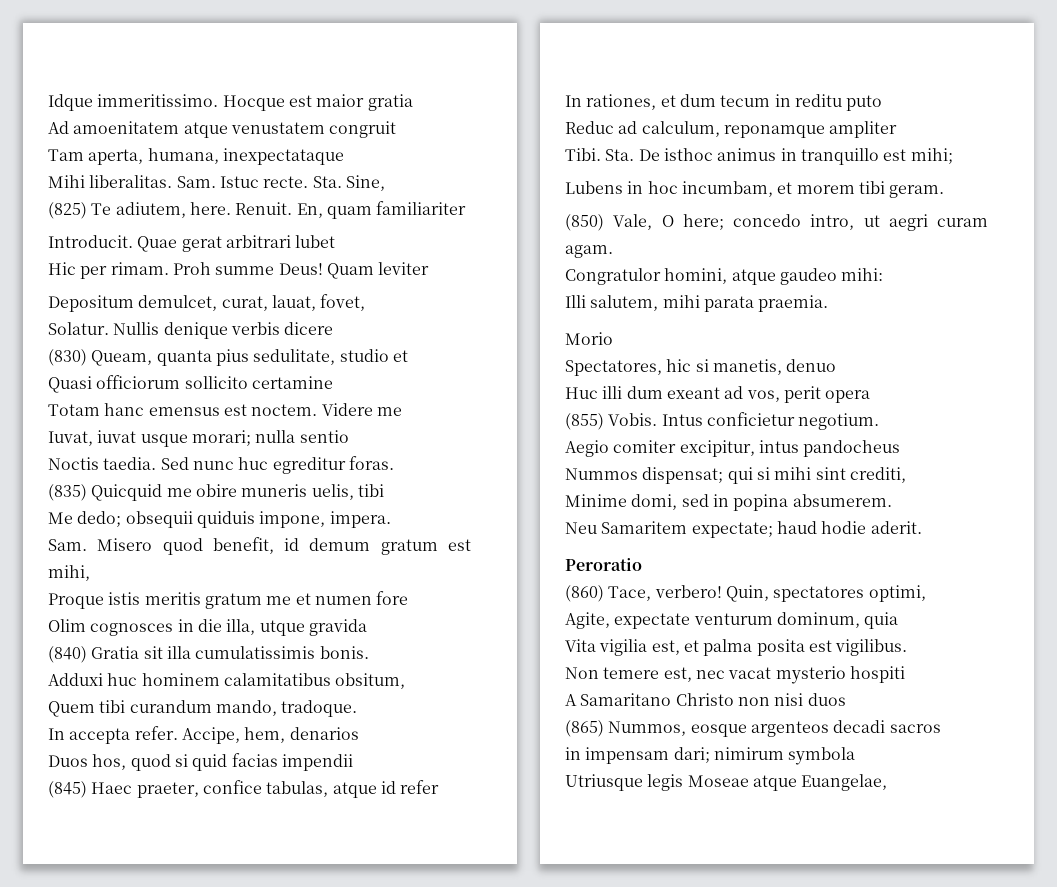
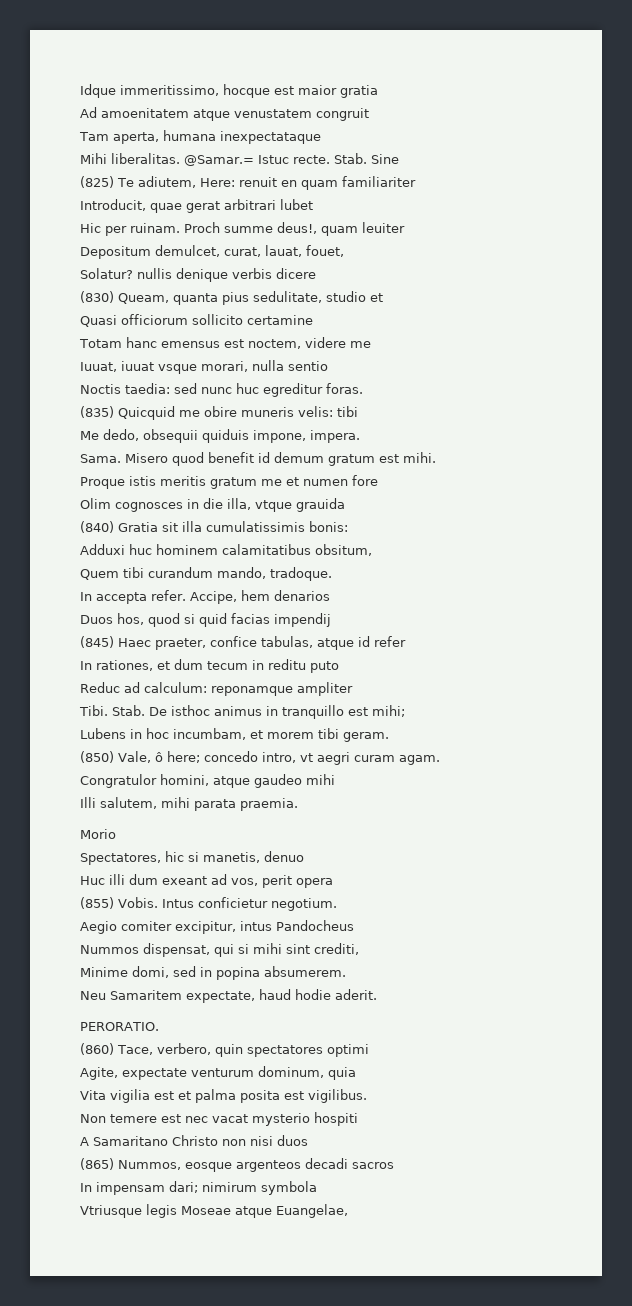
[97,94,285,111] immeritissimo. Hocque -> [120,84,270,98] immeritissimo, hocque
[147,148,219,164] humana, -> [162,130,216,141] humana
[176,176,216,188] Sam. -> [184,155,254,166] @Samar.=
[312,175,385,191] Sta. Sine, -> [333,153,399,164] Stab. Sine
[189,202,323,218] here. Renuit. En, -> [199,177,297,187] Here: renuit en
[48,235,178,252] Introducit. Quae -> [80,199,182,213] Introducit, quae
[110,262,430,279] rimam. Proh summe Deus! Quam leviter -> [130,222,405,236] ruinam. Proch summe deus!, quam leuiter
[320,294,366,311] [48,322,160,335] fovet, // Solatur. Nullis -> [306,245,344,257] [80,268,172,279] fouet, // Solatur? nullis
[251,403,373,416] noctem. Videre -> [247,337,346,349] noctem, videre
[48,430,251,447] Iuvat, iuvat usque morari; -> [80,361,248,374] Iuuat, iuuat vsque morari,
[103,457,189,470] taedia. Sed -> [125,383,197,394] taedia: sed
[311,484,354,500] uelis, -> [298,406,333,417] velis:
[77,511,122,527] dedo; -> [103,429,139,441] dedo,
[48,539,87,551] Sam. -> [80,454,121,463] Sama.
[212,537,274,554] benefit, -> [208,452,254,463] benefit
[48,565,90,581] mihi, -> [403,452,436,463] mihi.
[259,619,367,636] utque gravida -> [255,498,345,512] vtque grauida
[319,646,369,659] bonis. -> [309,521,348,532] bonis:
[244,727,286,743] hem, -> [240,590,270,601] hem
[281,754,353,771] impendii -> [274,613,331,627] impendij
[641,121,720,137] calculum, -> [144,682,207,693] calculum:
[605,149,635,161] Sta. -> [112,705,145,716] Stab.
[661,215,674,227] O -> [154,752,163,762] ô
[863,215,880,227] ut -> [299,753,313,762] vt
[841,268,884,281] mihi: -> [306,774,335,785] mihi
[803,440,901,457] pandocheus -> [276,920,354,931] Pandocheus
[642,467,724,484] dispensat; -> [143,943,210,957] dispensat,
[691,522,773,538] expectate; -> [186,991,255,1003] expectate,
[565,558,642,571] Peroratio -> [80,1022,159,1031] PERORATIO.
[654,585,926,602] verbero! Quin, spectatores optimi, -> [156,1043,369,1057] verbero, quin spectatores optimi
[651,640,680,655] est, -> [154,1091,174,1100] est
[663,667,692,682] est, -> [161,1114,181,1123] est
[565,747,581,760] in -> [80,1183,92,1192] In
[565,774,643,791] Utriusque -> [80,1205,142,1218] Vtriusque

